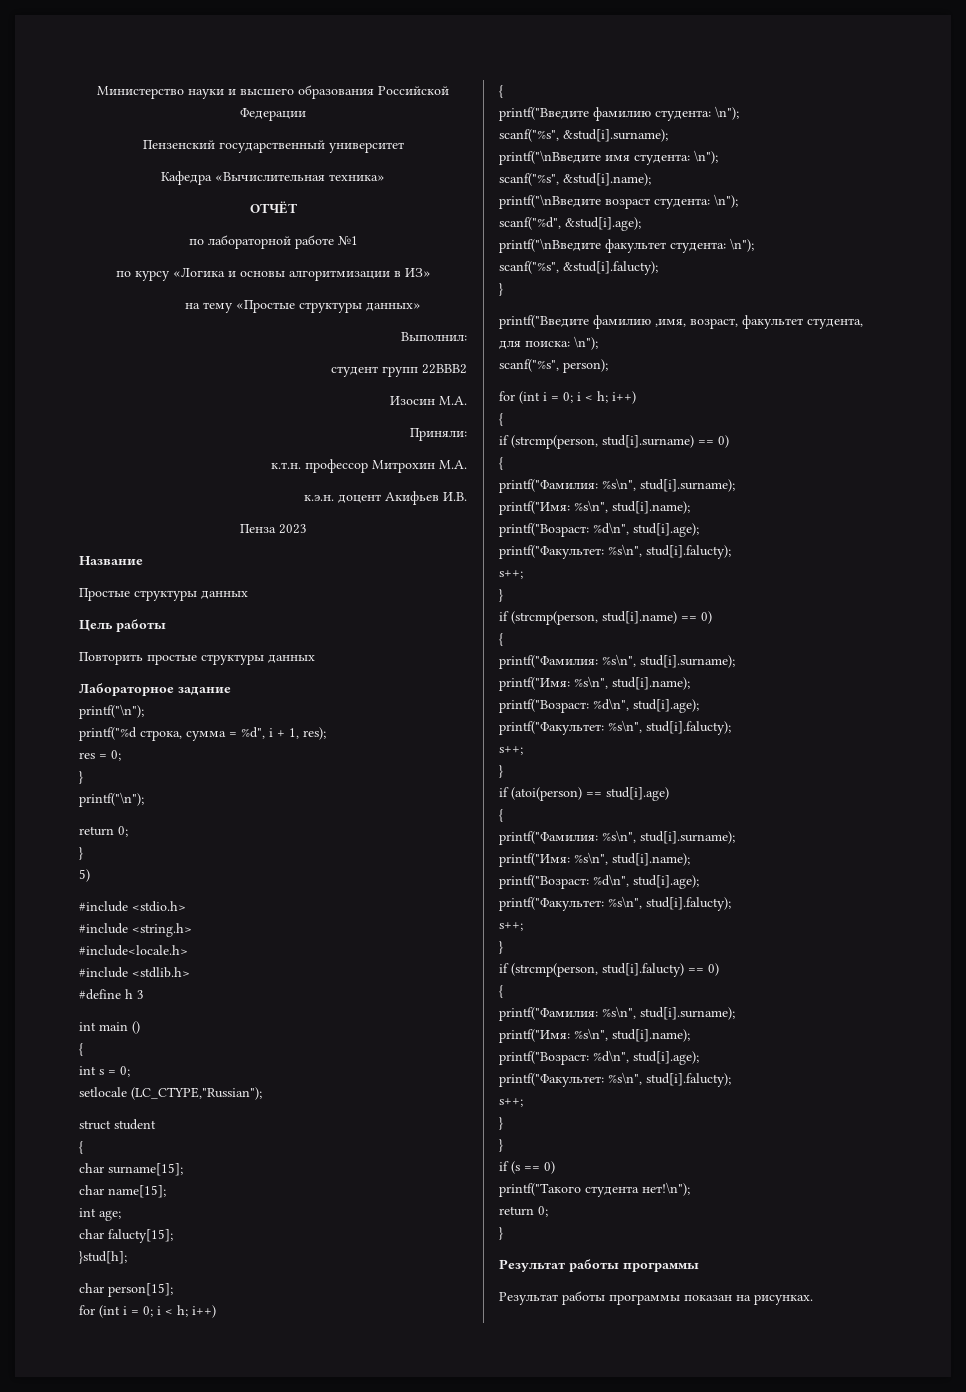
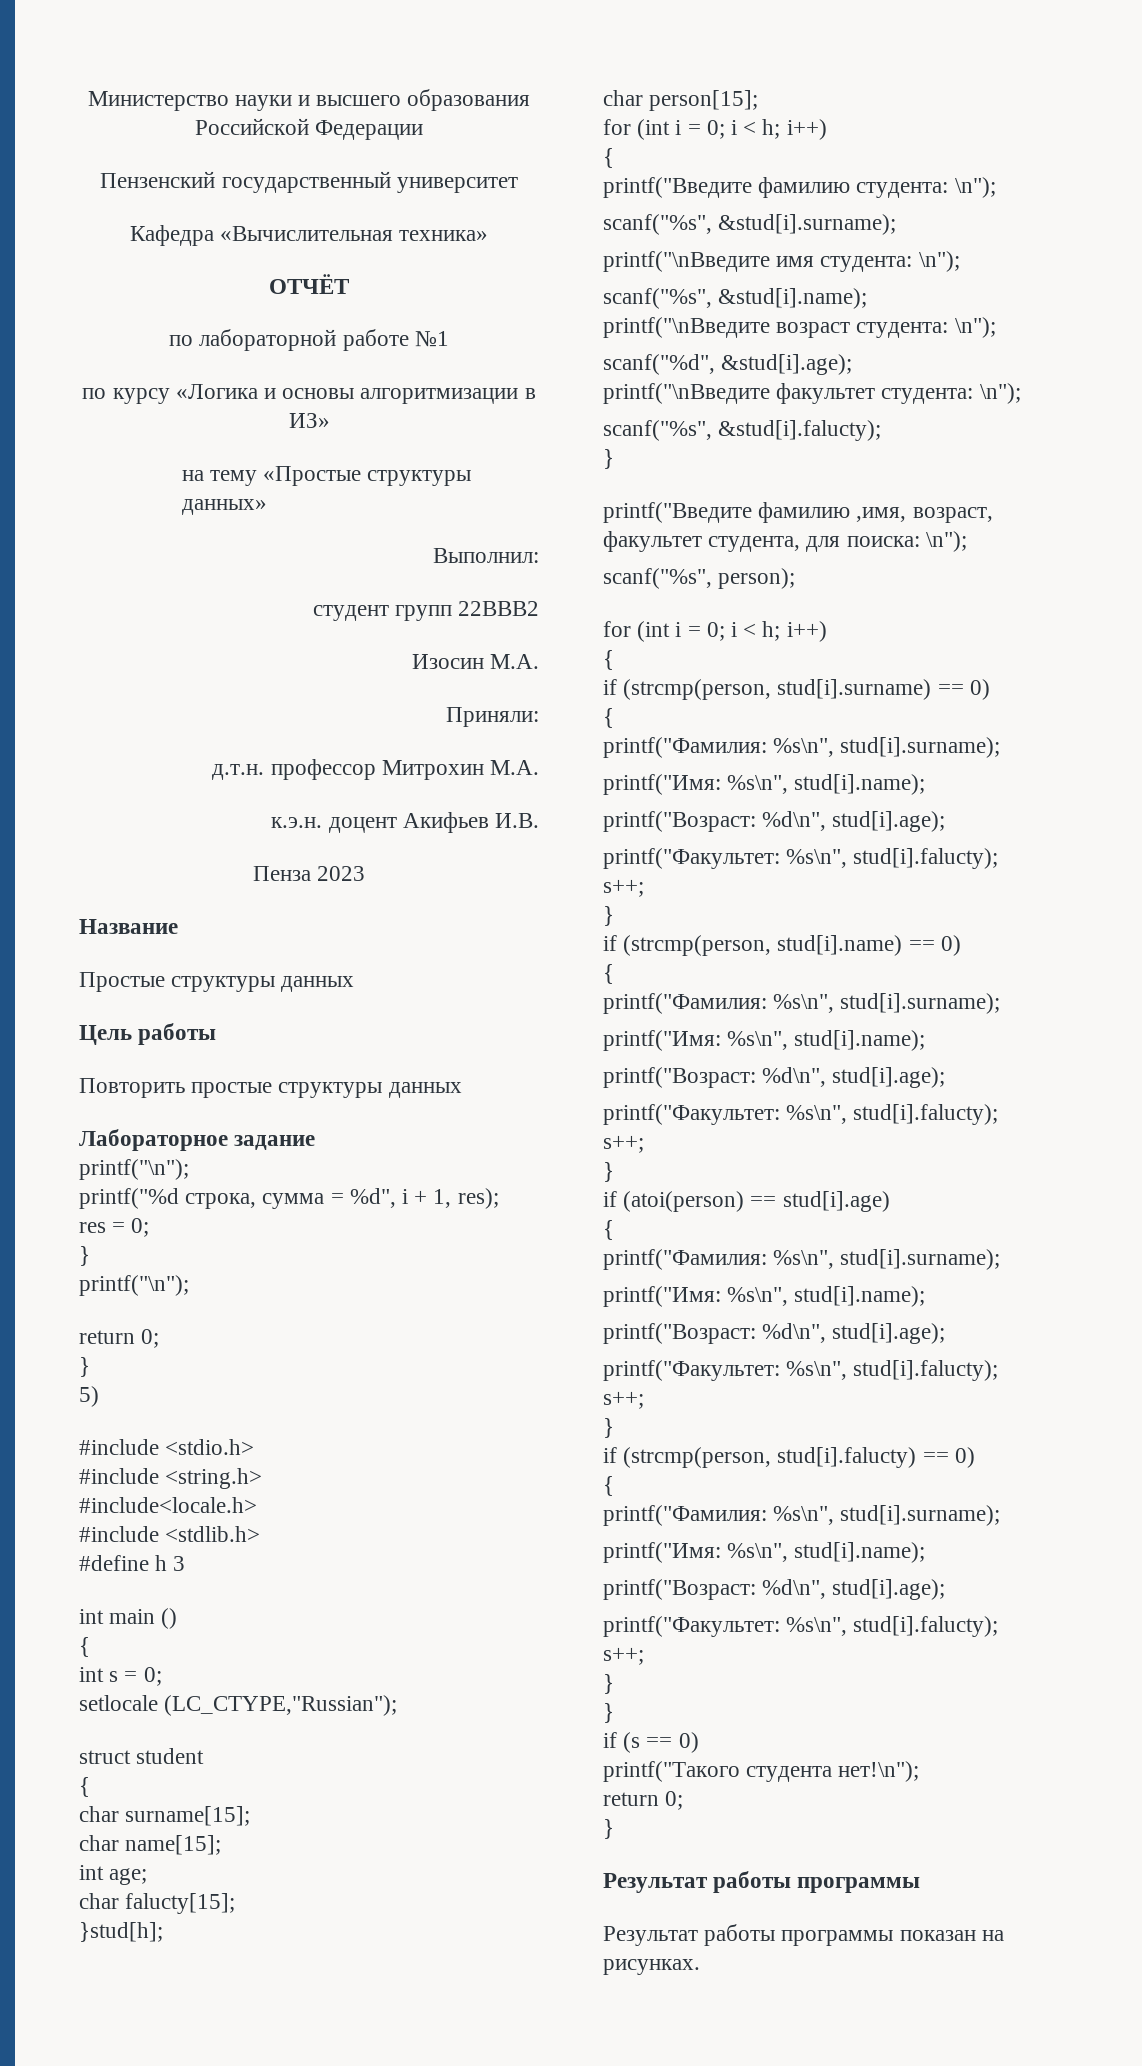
[271,462,301,469] к.т.н. -> [212,764,265,780] д.т.н.

